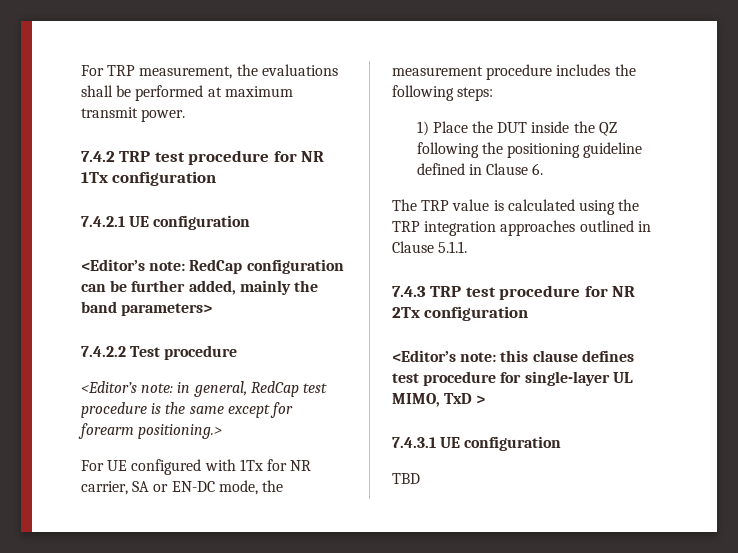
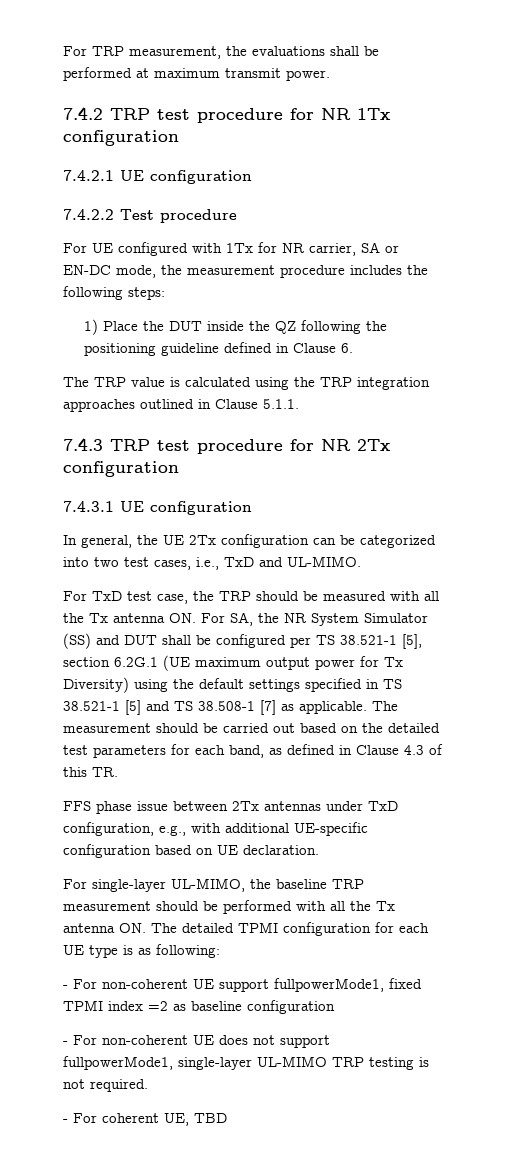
[81,259,344,274] [81,280,318,295] [81,301,213,316] [81,345,238,360] [81,381,327,397] [81,402,293,418] [78,423,223,439] <Editor’s note: RedCap configuration can be further added, mainly the band parameters> // 7.4.2.2 Test procedure // <Editor’s note: in general, RedCap test procedure is the same except for forearm positioning.> -> [63,209,237,223] 7.4.2.2 Test procedure
[392,350,634,362] [392,371,633,386] [392,393,486,407] [392,436,562,451] <Editor’s note: this clause defines test procedure for single-layer UL MIMO, TxD > // 7.4.3.1 UE configuration // -> [63,501,252,515] [63,534,436,548] [63,556,361,570] [63,591,439,604] [63,612,428,626] [63,633,422,649] [63,655,403,671] [63,677,402,693] [63,700,398,715] [63,723,440,733] [63,744,443,758] [63,767,118,777] [63,801,398,814] [63,822,368,836] [63,844,319,858] [63,878,364,892] [63,900,395,914] [63,922,429,936] [63,944,220,958] [63,978,422,992] [63,1000,335,1014] [63,1035,330,1048] [63,1056,429,1070] [63,1079,148,1092] [63,1113,189,1126] 7.4.3.1 UE configuration // In general, the UE 2Tx configuration can be categorized into two test cases, i.e., TxD and UL-MIMO. // For TxD test case, the TRP should be measured with all the Tx antenna ON. For SA, the NR System Simulator (SS) and DUT shall be configured per TS 38.521-1 [5], section 6.2G.1 (UE maximum output power for Tx Diversity) using the default settings specified in TS 38.521-1 [5] and TS 38.508-1 [7] as applicable. The measurement should be carried out based on the detailed test parameters for each band, as defined in Clause 4.3 of this TR. // FFS phase issue between 2Tx antennas under TxD configuration, e.g., with additional UE-specific configuration based on UE declaration. // For single-layer UL-MIMO, the baseline TRP measurement should be performed with all the Tx antenna ON. The detailed TPMI configuration for each UE type is as following: // - For non-coherent UE support fullpowerMode1, fixed TPMI index =2 as baseline configuration // - For non-coherent UE does not support fullpowerMode1, single-layer UL-MIMO TRP testing is not required. // - For coherent UE,

